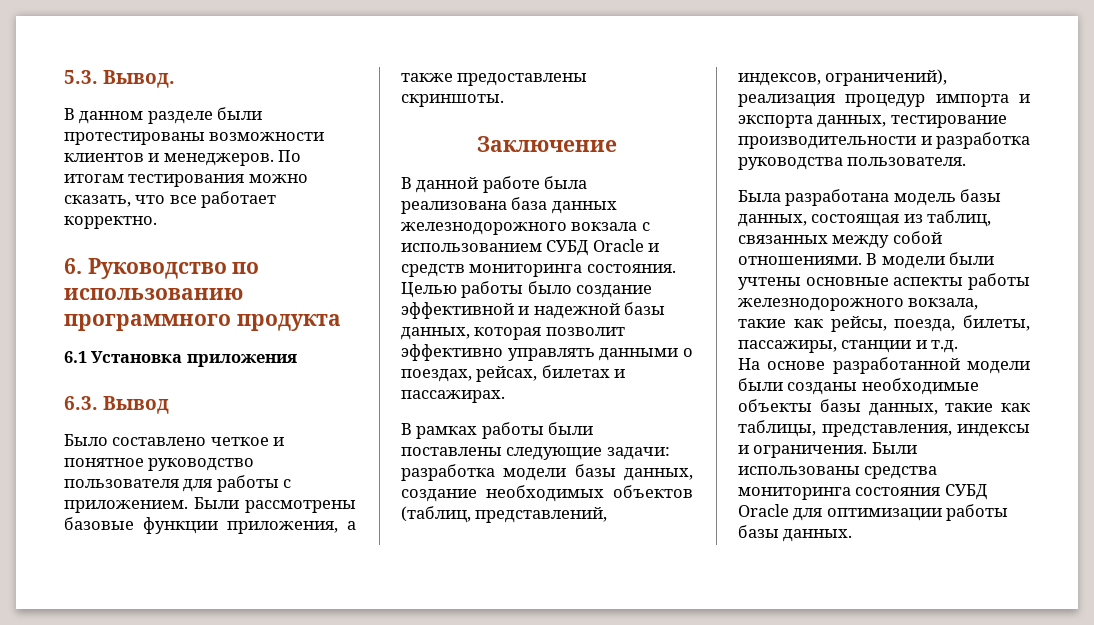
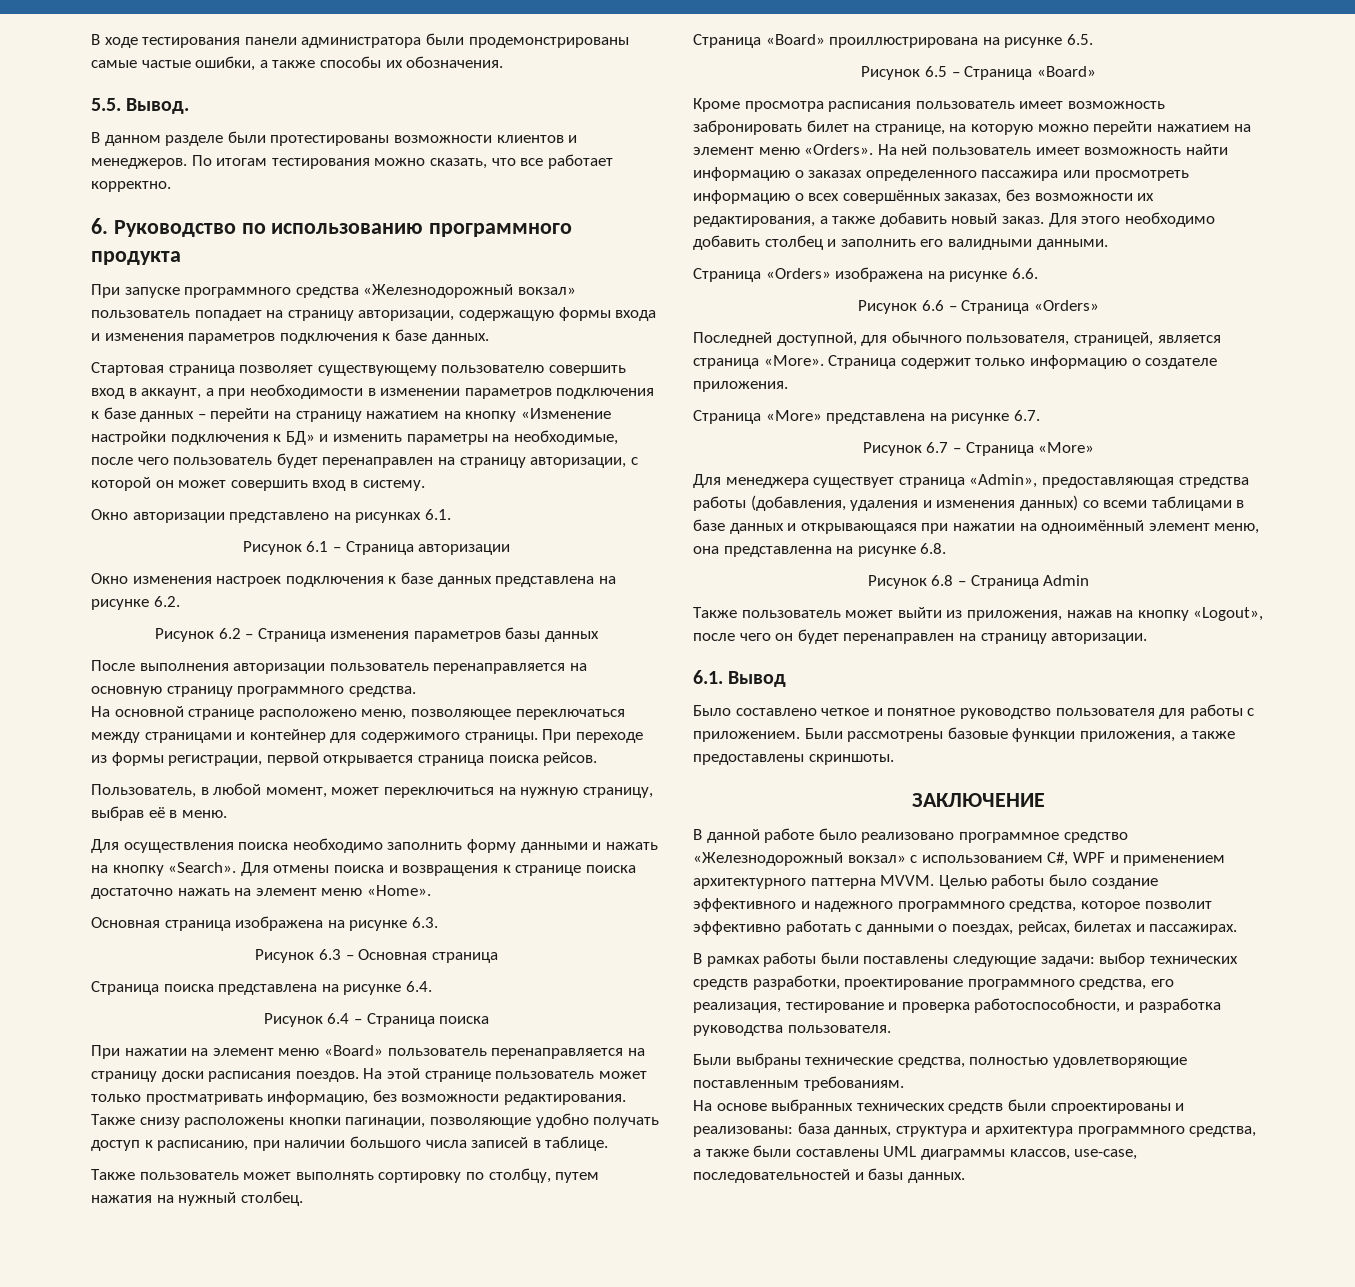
[64,70,98,84] 5.3. -> [91,33,629,48] [91,56,504,71] [91,98,121,111] В ходе тестирования панели администратора были продемонстрированы самые частые ошибки, а также способы их обозначения. // 5.5.
[64,351,297,367] [64,396,98,410] 6.1 Установка приложения // 6.3. -> [91,284,576,298] [91,307,657,321] [91,329,489,344] [91,362,626,376] [91,384,655,399] [91,407,611,422] [91,430,618,445] [91,453,638,468] [91,477,425,491] [91,509,451,523] [242,541,511,555] [91,572,616,587] [91,596,180,610] [154,627,600,642] [91,660,587,674] [91,686,416,697] [91,706,625,720] [91,729,643,743] [91,752,598,766] [91,783,653,798] [91,806,227,821] [91,838,658,853] [91,862,636,876] [91,885,431,899] [91,916,438,931] [255,949,498,963] [91,981,432,995] [263,1013,490,1027] [91,1045,645,1059] [91,1068,647,1082] [91,1090,626,1105] [91,1113,660,1128] [91,1136,609,1151] [91,1168,600,1183] [91,1191,303,1206] [693,34,1093,48] [861,66,1096,80] [693,98,1165,112] [693,120,1252,135] [693,144,1228,155] [693,167,1189,181] [693,189,1155,204] [693,212,1215,227] [693,235,1108,250] [693,267,1038,282] [858,300,1099,314] [693,331,1221,346] [693,355,1218,369] [693,381,788,392] [693,410,1040,424] [862,442,1095,456] [693,474,1249,488] [693,495,1245,511] [693,519,1260,534] [693,543,947,557] [867,575,1090,589] [693,607,1264,621] [693,629,1148,644] [693,670,723,684] При запуске программного средства «Железнодорожный вокзал» пользователь попадает на страницу авторизации, содержащую формы входа и изменения параметров подключения к базе данных. // Стартовая страница позволяет существующему пользователю совершить вход в аккаунт, а при необходимости в изменении параметров подключения к базе данных – перейти на страницу нажатием на кнопку «Изменение настройки подключения к БД» и изменить параметры на необходимые, после чего пользователь будет перенаправлен на страницу авторизации, с которой он может совершить вход в систему. // Окно авторизации представлено на рисунках 6.1. // Рисунок 6.1 – Страница авторизации // Окно изменения настроек подключения к базе данных представлена на рисунке 6.2. // Рисунок 6.2 – Страница изменения параметров базы данных // После выполнения авторизации пользователь перенаправляется на основную страницу программного средства. // На основной странице расположено меню, позволяющее переключаться между страницами и контейнер для содержимого страницы. При переходе из формы регистрации, первой открывается страница поиска рейсов. // Пользователь, в любой момент, может переключиться на нужную страницу, выбрав её в меню. // Для осуществления поиска необходимо заполнить форму данными и нажать на кнопку «Search». Для отмены поиска и возвращения к странице поиска достаточно нажать на элемент меню «Home». // Основная страница изображена на рисунке 6.3. // Рисунок 6.3 – Основная страница // Страница поиска представлена на рисунке 6.4. // Рисунок 6.4 – Страница поиска // При нажатии на элемент меню «Board» пользователь перенаправляется на страницу доски расписания поездов. На этой странице пользователь может только простматривать информацию, без возможности редактирования. Также снизу расположены кнопки пагинации, позволяющие удобно получать доступ к расписанию, при наличии большого числа записей в таблице. // Также пользователь может выполнять сортировку по столбцу, путем нажатия на нужный столбец. // Страница «Board» проиллюстрирована на рисунке 6.5. // Рисунок 6.5 – Страница «Board» // Кроме просмотра расписания пользователь имеет возможность забронировать билет на странице, на которую можно перейти нажатием на элемент меню «Orders». На ней пользователь имеет возможность найти информацию о заказах определенного пассажира или просмотреть информацию о всех совершённых заказах, без возможности их редактирования, а также добавить новый заказ. Для этого необходимо добавить столбец и заполнить его валидными данными. // Страница «Orders» изображена на рисунке 6.6. // Рисунок 6.6 – Страница «Orders» // Последней доступной, для обычного пользователя, страницей, является страница «More». Страница содержит только информацию о создателе приложения. // Страница «More» представлена на рисунке 6.7. // Рисунок 6.7 – Страница «More» // Для менеджера существует страница «Admin», предоставляющая стредства работы (добавления, удаления и изменения данных) со всеми таблицами в базе данных и открывающаяся при нажатии на одноимённый элемент меню, она представленна на рисунке 6.8. // Рисунок 6.8 – Страница Admin // Также пользователь может выйти из приложения, нажав на кнопку «Logout», после чего он будет перенаправлен на страницу авторизации. // 6.1.
[477,136,617,152] Заключение -> [912,793,1045,807] ЗАКЛЮЧЕНИЕ
[544,176,588,189] [401,197,617,214] [401,222,650,235] [401,239,660,256] [401,264,676,277] [401,281,653,298] [401,302,666,319] [401,327,625,340] [401,344,595,361] была реализована база данных железнодорожного вокзала с использованием СУБД Oracle и средств мониторинга состояния. Целью работы было создание эффективной и надежной базы данных, которая позволит эффективно управлять -> [818,828,1128,843] [693,852,1226,866] [693,874,1158,889] [693,898,1212,912] [693,920,863,935] было реализовано программное средство «Железнодорожный вокзал» с использованием C#, WPF и применением архитектурного паттерна MVVM. Целью работы было создание эффективного и надежного программного средства, которое позволит эффективно работать с
[401,464,693,481] [401,485,693,502] [401,506,608,523] [738,69,948,86] [738,94,1030,107] [738,115,1007,128] [738,132,1030,149] [738,157,967,170] [738,189,1002,206] [738,210,992,227] [738,231,942,248] [738,252,995,269] [738,273,1030,290] [738,298,979,311] [738,315,1030,332] [738,340,959,353] [738,357,1030,374] [738,378,979,395] [738,399,1030,416] [738,420,1030,437] [738,442,917,458] [738,466,938,479] [738,484,987,500] [738,504,1009,521] разработка модели базы данных, создание необходимых объектов (таблиц, представлений, индексов, ограничений), реализация процедур импорта и экспорта данных, тестирование производительности и разработка руководства пользователя. // Была разработана модель базы данных, состоящая из таблиц, связанных между собой отношениями. В модели были учтены основные аспекты работы железнодорожного вокзала, такие как рейсы, поезда, билеты, пассажиры, станции и т.д. // На основе разработанной модели были созданы необходимые объекты базы данных, такие как таблицы, представления, индексы и ограничения. Были использованы средства мониторинга состояния СУБД Oracle для оптимизации работы -> [1099,952,1238,967] [693,975,1174,990] [693,998,1221,1013] [693,1025,891,1036] [693,1053,1187,1068] [693,1076,904,1091] [693,1099,1185,1114] [693,1122,1257,1137] [693,1145,1138,1160] [693,1169,864,1183] выбор технических средств разработки, проектирование программного средства, его реализация, тестирование и проверка работоспособности, и разработка руководства пользователя. // Были выбраны технические средства, полностью удовлетворяющие поставленным требованиям. // На основе выбранных технических средств были спроектированы и реализованы: база данных, структура и архитектура программного средства, а также были составлены UML диаграммы классов, use-case, последовательностей и

